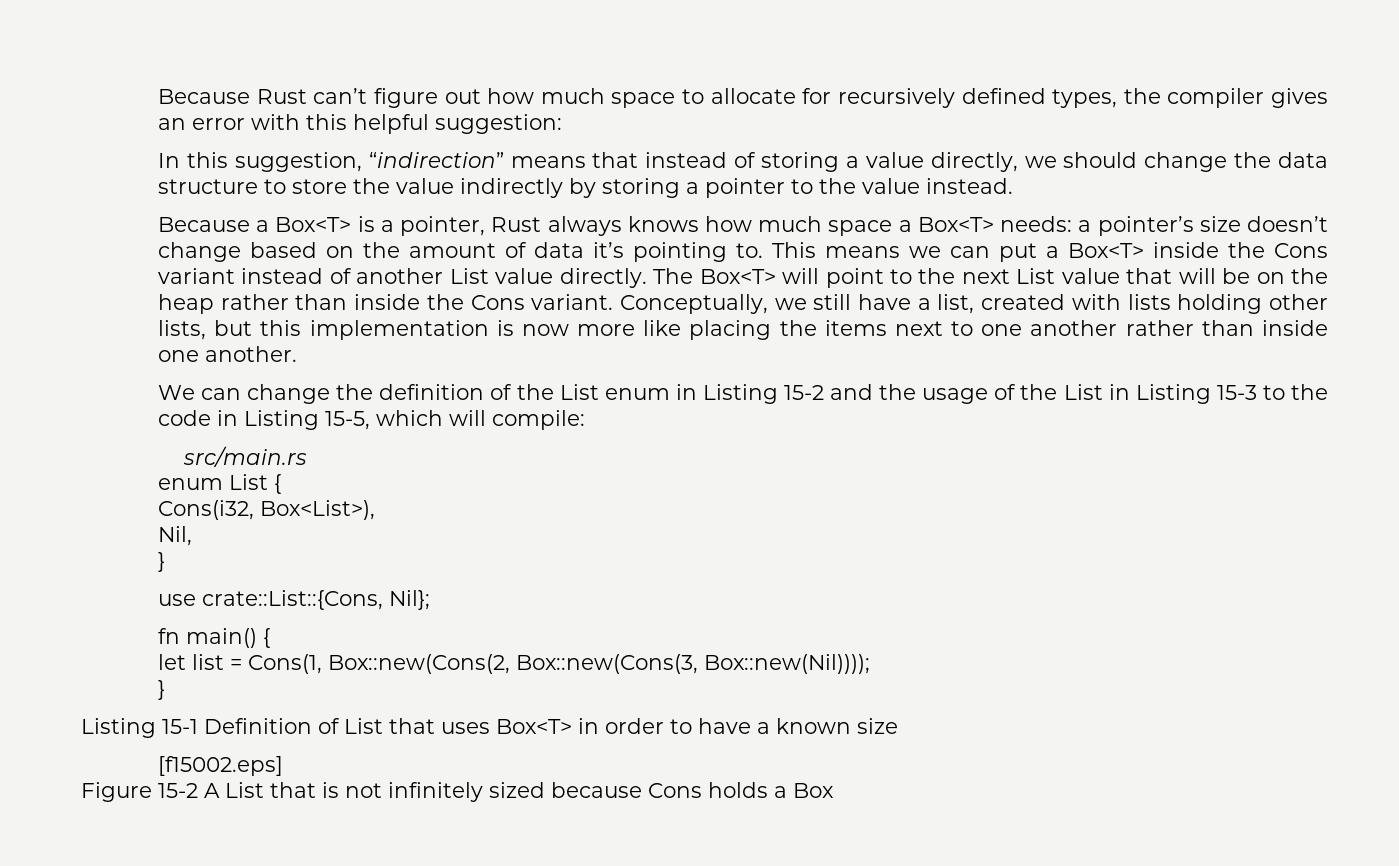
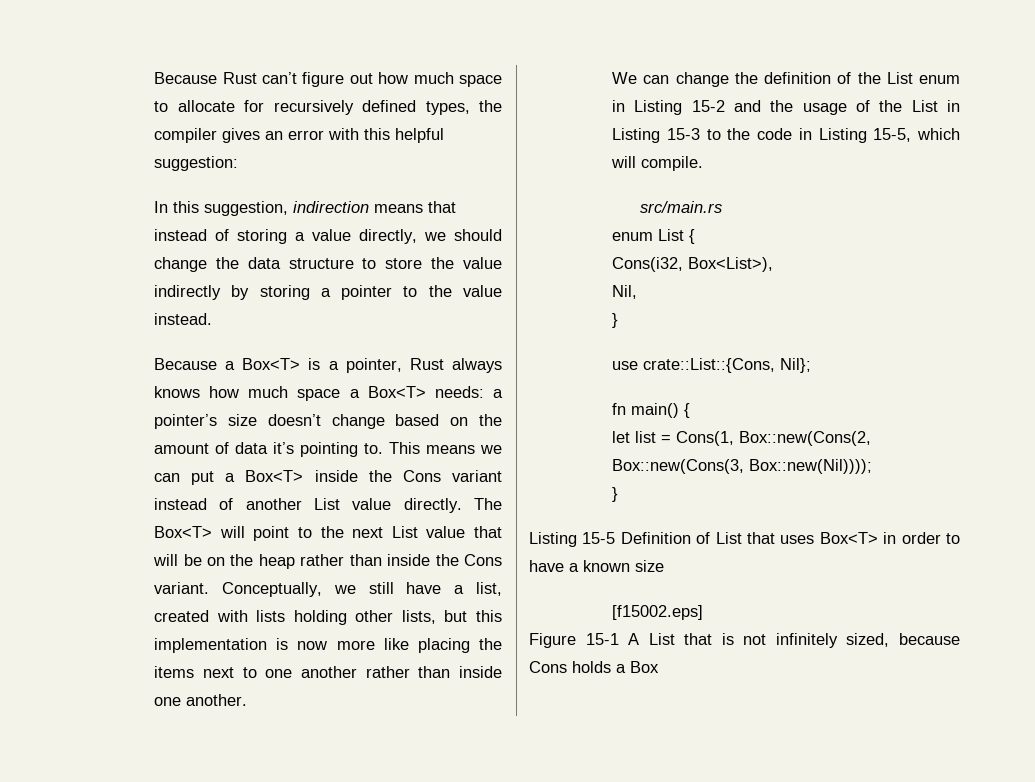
[368,152,504,168] “indirection” -> [293,201,370,213] indirection
[492,410,586,430] compile: -> [641,156,704,171] compile.
[162,719,198,734] 15-1 -> [582,532,616,544] 15-5
[158,783,198,798] 15-2 -> [585,633,619,645] 15-1
[489,782,545,798] sized -> [846,633,890,647] sized,

